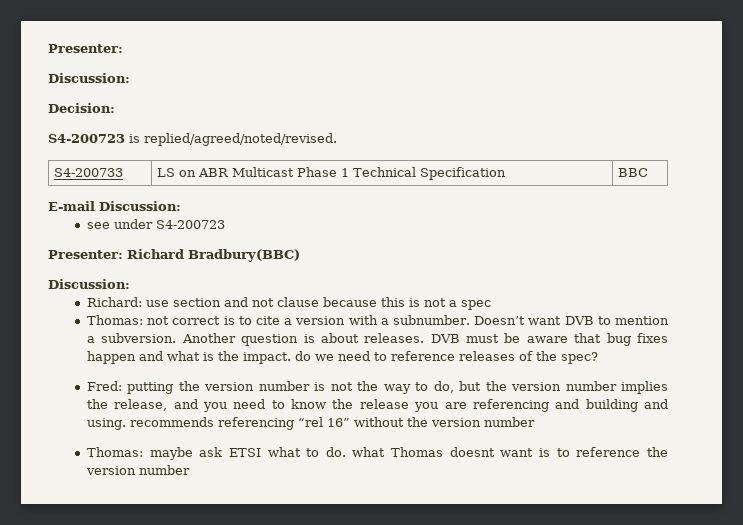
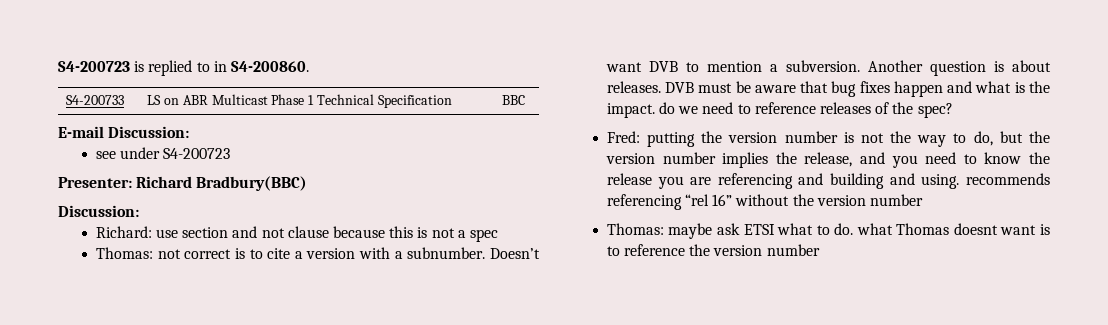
[48,44,123,53] [48,73,130,83] [48,103,115,113] [48,133,337,146] Presenter: // Discussion: // Decision: // S4-200723 is replied/agreed/noted/revised. -> [58,60,309,76] S4-200723 is replied to in S4-200860.

